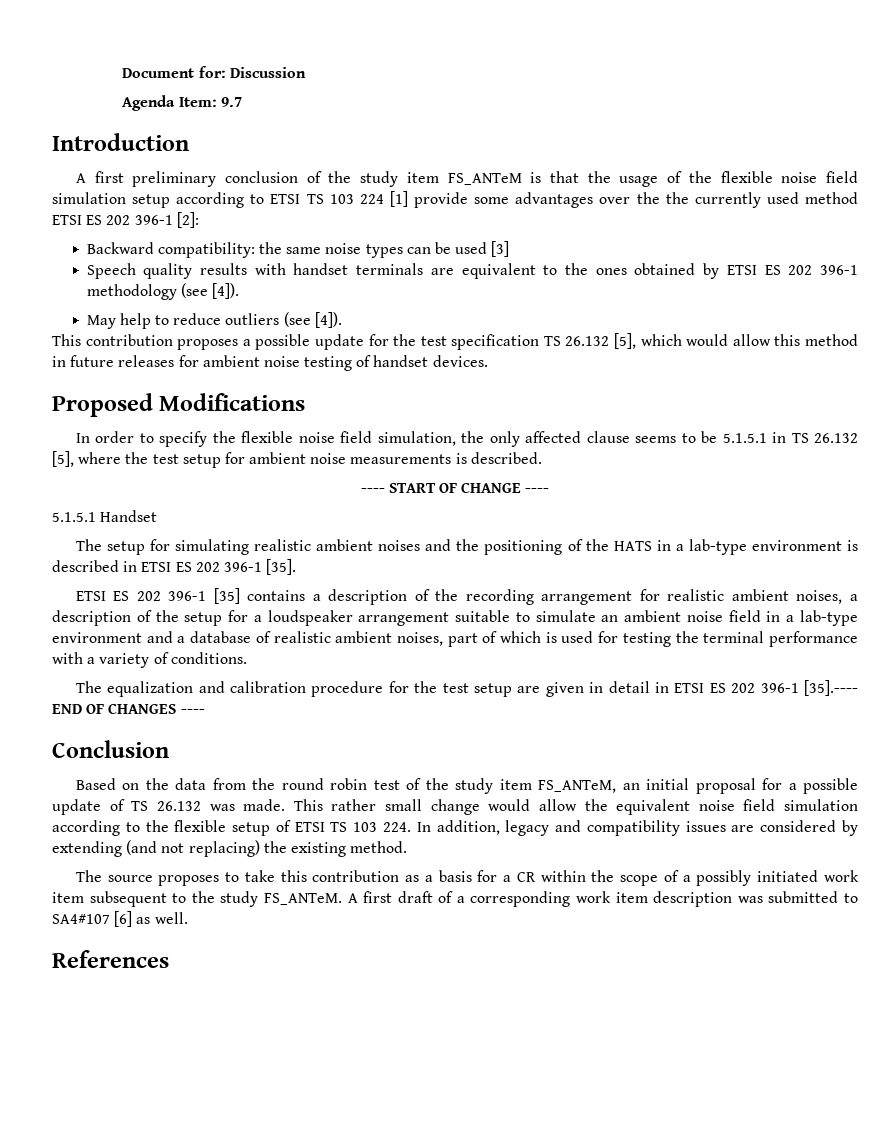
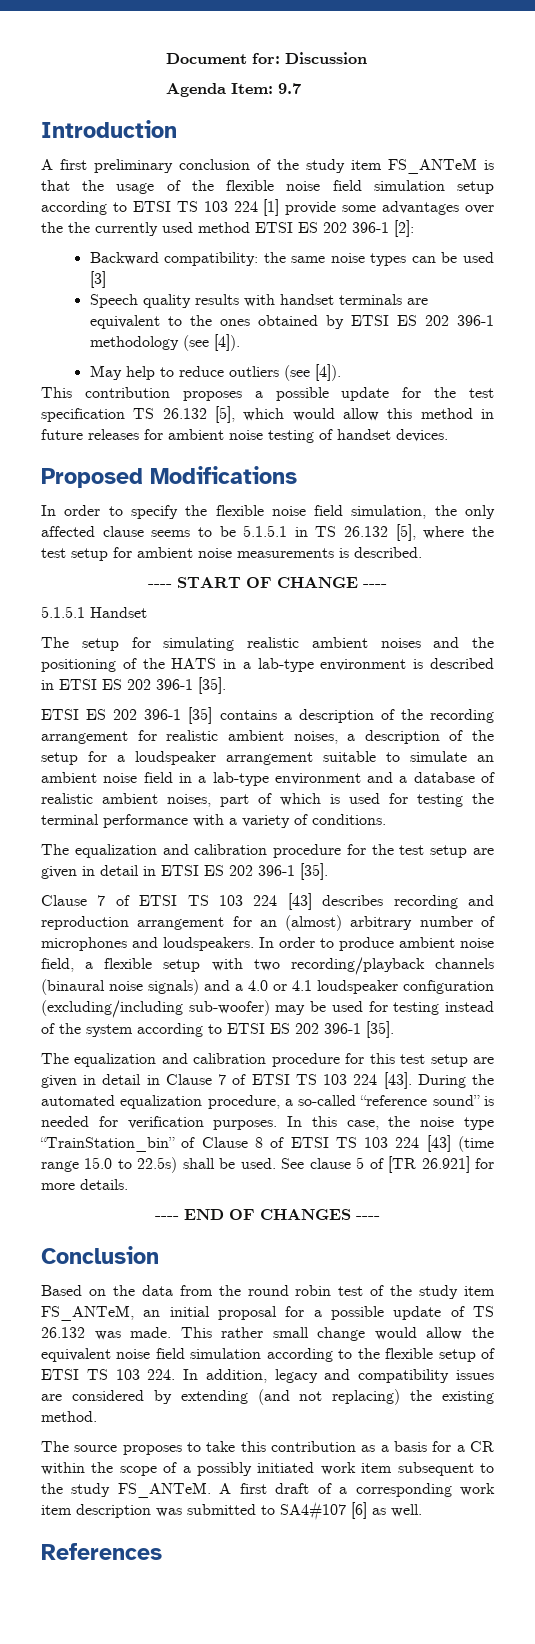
[803,680,858,696] [35].---- -> [300,863,328,880] [41,893,494,910] [41,915,495,931] [41,937,494,951] [41,957,494,975] [41,979,494,995] [41,1000,495,1018] [41,1021,394,1038] [41,1053,495,1067] [41,1072,494,1089] [41,1095,494,1109] [41,1116,494,1130] [40,1135,495,1152] [41,1156,494,1173] [41,1179,128,1190] [155,1216,179,1220] [35]. // Clause 7 of ETSI TS 103 224 [43] describes recording and reproduction arrangement for an (almost) arbitrary number of microphones and loudspeakers. In order to produce ambient noise field, a flexible setup with two recording/playback channels (binaural noise signals) and a 4.0 or 4.1 loudspeaker configuration (excluding/including sub-woofer) may be used for testing instead of the system according to ETSI ES 202 396-1 [35]. // The equalization and calibration procedure for this test setup are given in detail in Clause 7 of ETSI TS 103 224 [43]. During the automated equalization procedure, a so-called “reference sound” is needed for verification purposes. In this case, the noise type “TrainStation_bin” of Clause 8 of ETSI TS 103 224 [43] (time range 15.0 to 22.5s) shall be used. See clause 5 of [TR 26.921] for more details. // ----

